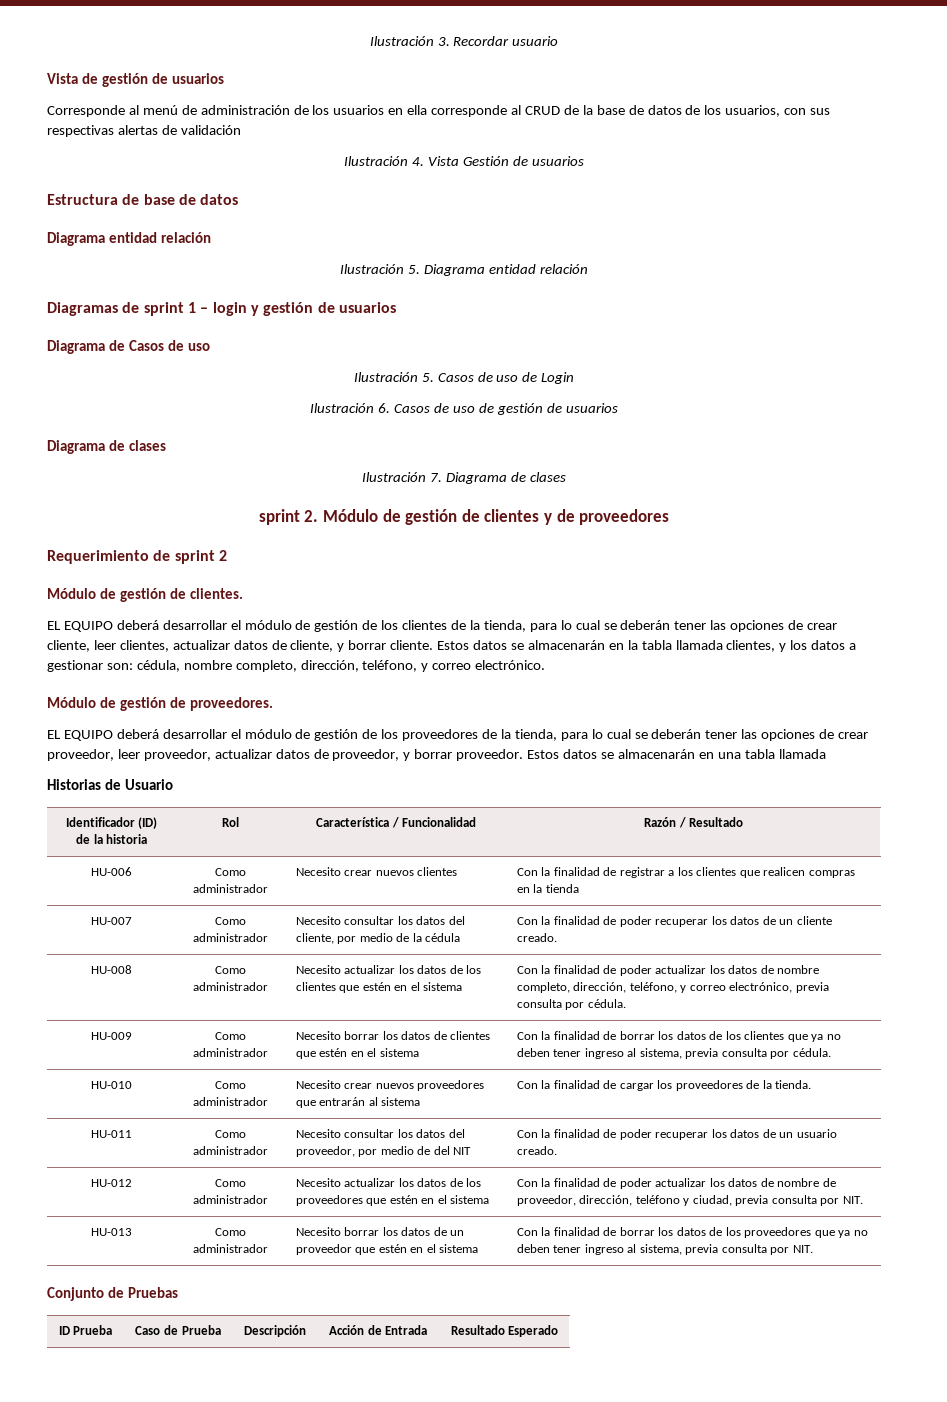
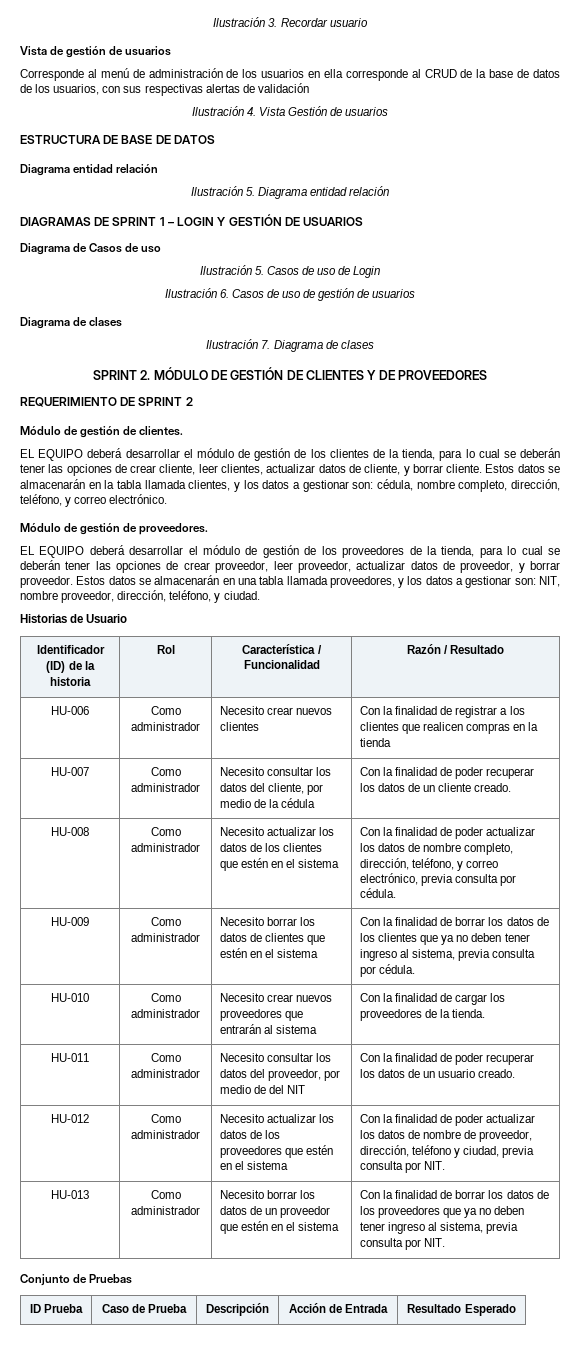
[47,194,239,205] Estructura de base de datos -> [20,135,215,144] ESTRUCTURA DE BASE DE DATOS
[47,302,396,316] Diagramas de sprint 1 – login y gestión de usuarios -> [20,214,364,226] DIAGRAMAS DE SPRINT 1 – LOGIN Y GESTIÓN DE USUARIOS
[258,509,670,525] [47,550,215,564] sprint 2. Módulo de gestión de clientes y de proveedores // Requerimiento de sprint -> [92,367,488,380] [20,397,183,407] SPRINT 2. MÓDULO DE GESTIÓN DE CLIENTES Y DE PROVEEDORES // REQUERIMIENTO DE SPRINT
(826, 754) none -> [329,576,560,588] [20,590,260,603] proveedores, y los datos a gestionar son: NIT, nombre proveedor, dirección, teléfono, y ciudad.

